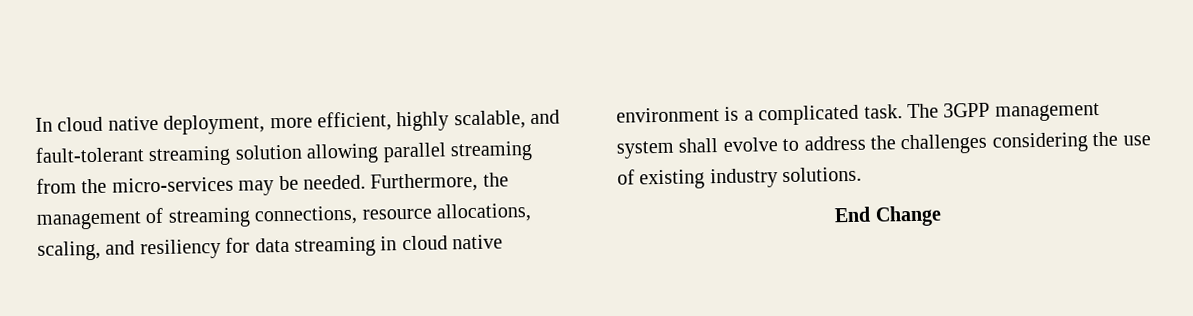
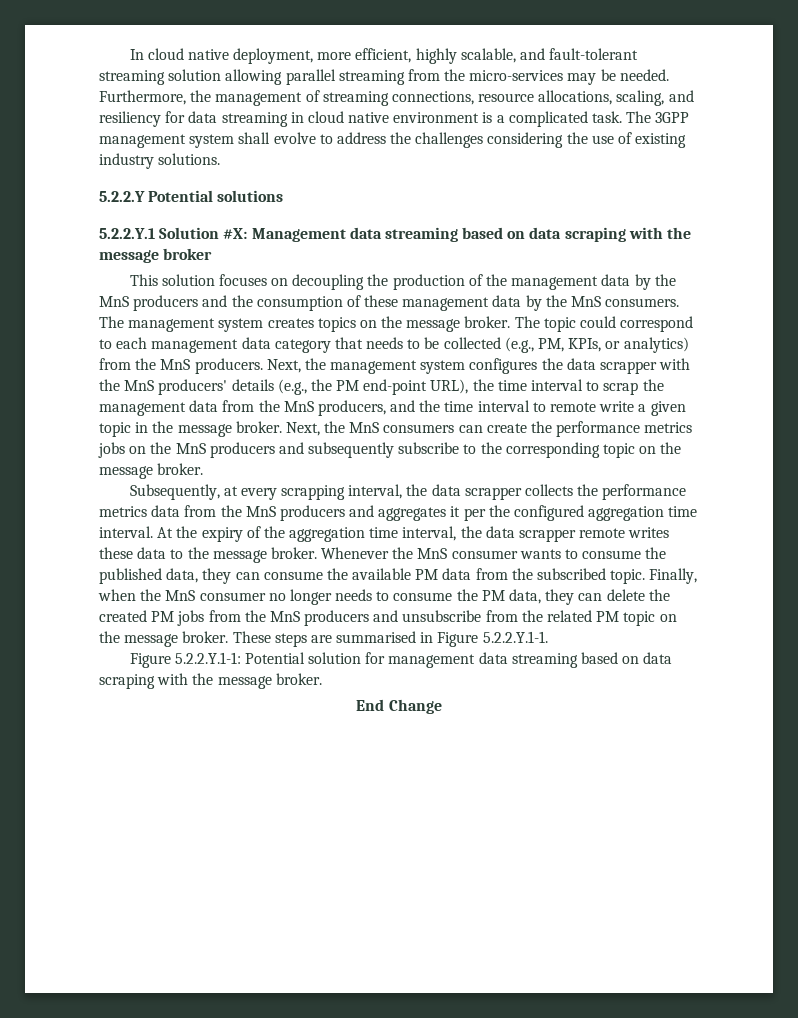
(863, 174) none -> [99,190,284,202] [99,227,692,242] [99,248,213,263] [129,274,676,290] [99,295,680,311] [99,316,694,332] [99,337,689,353] [99,358,691,374] [99,379,664,395] [99,400,686,416] [99,421,693,437] [98,442,682,458] [99,463,204,479] [129,484,687,500] [99,505,698,521] [99,526,670,542] [99,547,667,563] [99,568,698,584] [98,589,670,605] [99,610,677,626] [99,631,548,647] [129,652,673,668] [99,673,322,689] // 5.2.2.Y Potential solutions // 5.2.2.Y.1 Solution #X: Management data streaming based on data scraping with the message broker // This solution focuses on decoupling the production of the management data by the MnS producers and the consumption of these management data by the MnS consumers. The management system creates topics on the message broker. The topic could correspond to each management data category that needs to be collected (e.g., PM, KPIs, or analytics) from the MnS producers. Next, the management system configures the data scrapper with the MnS producers' details (e.g., the PM end-point URL), the time interval to scrap the management data from the MnS producers, and the time interval to remote write a given topic in the message broker. Next, the MnS consumers can create the performance metrics jobs on the MnS producers and subsequently subscribe to the corresponding topic on the message broker. // Subsequently, at every scrapping interval, the data scrapper collects the performance metrics data from the MnS producers and aggregates it per the configured aggregation time interval. At the expiry of the aggregation time interval, the data scrapper remote writes these data to the message broker. Whenever the MnS consumer wants to consume the published data, they can consume the available PM data from the subscribed topic. Finally, when the MnS consumer no longer needs to consume the PM data, they can delete the created PM jobs from the MnS producers and unsubscribe from the related PM topic on the message broker. These steps are summarised in Figure 5.2.2.Y.1-1. // Figure 5.2.2.Y.1-1: Potential solution for management data streaming based on data scraping with the message broker.

